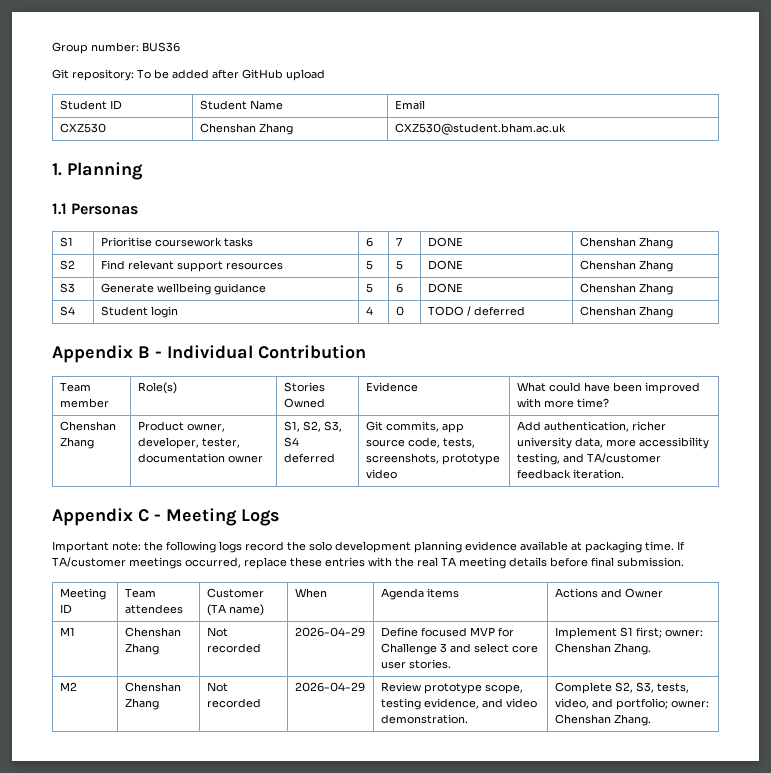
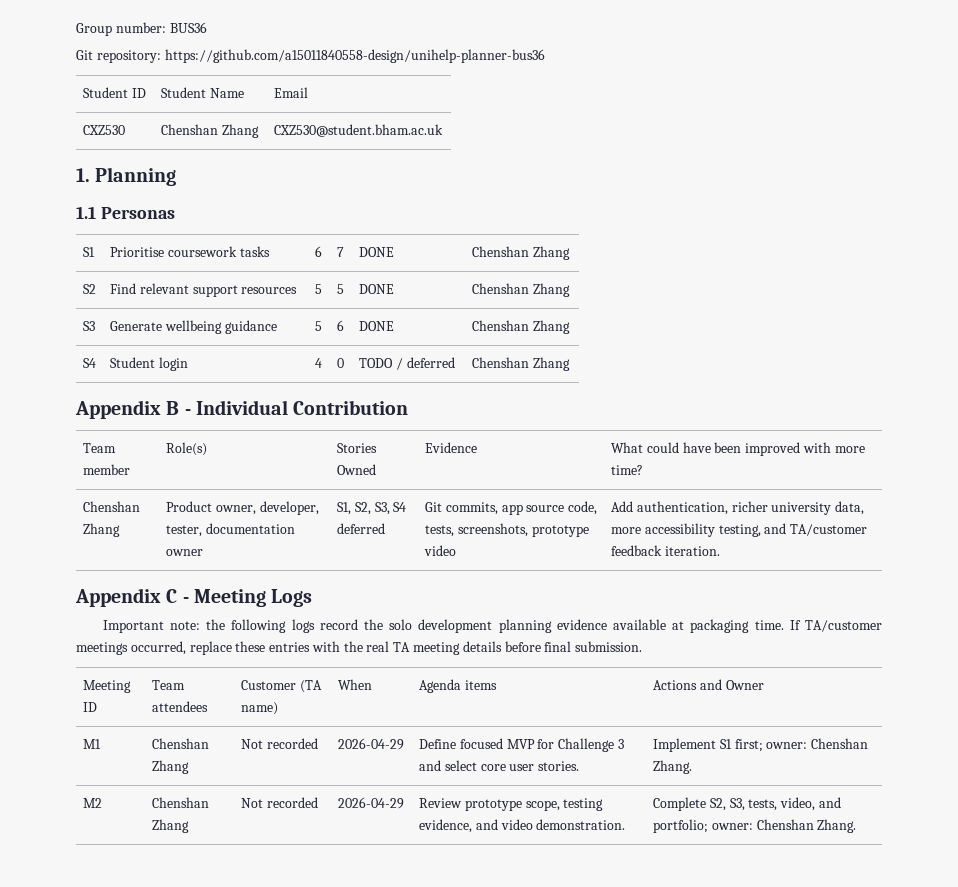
[137,69,325,81] To be added after GitHub upload -> [164,49,545,63] https://github.com/a15011840558-design/unihelp-planner-bus36

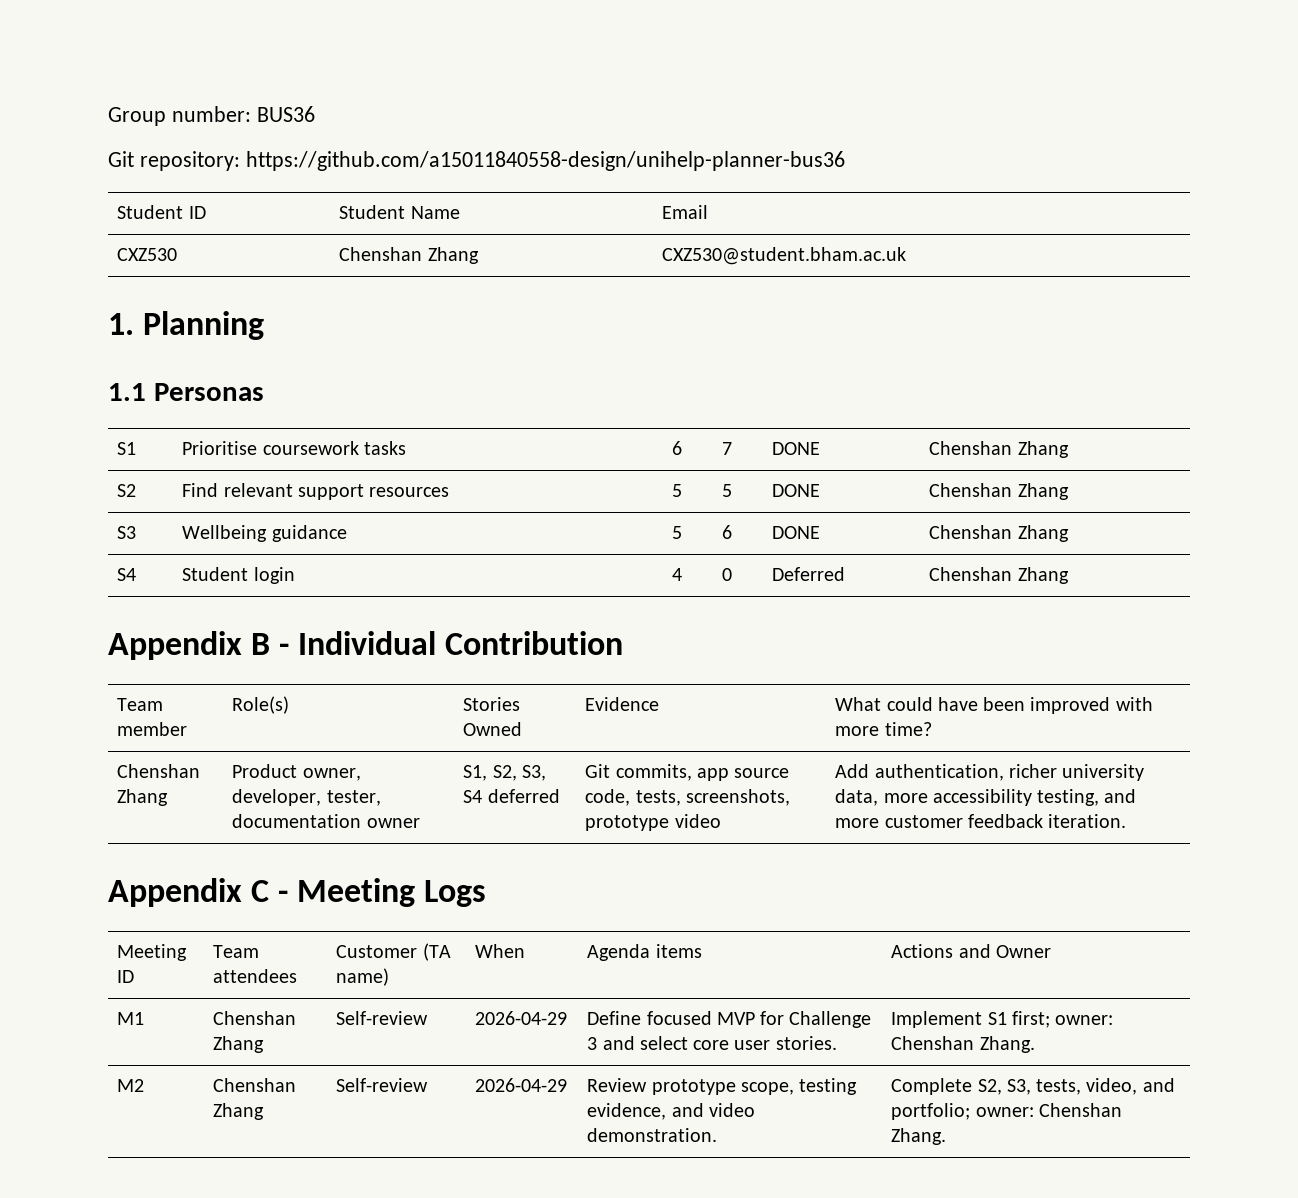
[109,320,222,334] Generate wellbeing -> [182,525,268,542] Wellbeing
[358,357,455,370] TODO / deferred -> [772,567,846,581] Deferred
[790,524,868,536] TA/customer -> [835,815,963,828] more customer
[102,619,883,633] [76,641,643,655] // Important note: the following logs record the solo development planning evidence available at packaging time. If TA/customer meetings occurred, replace these entries with the real TA meeting details before final submission. -> (487, 893) none
[240,738,318,749] Not recorded -> [336,1011,429,1025] Self-review
[240,797,318,808] Not recorded -> [336,1078,429,1092] Self-review

